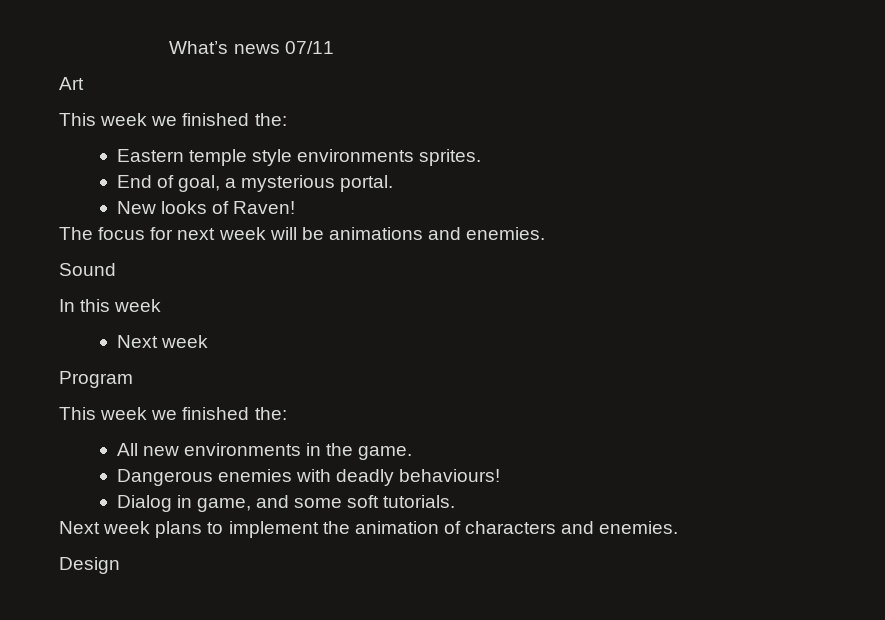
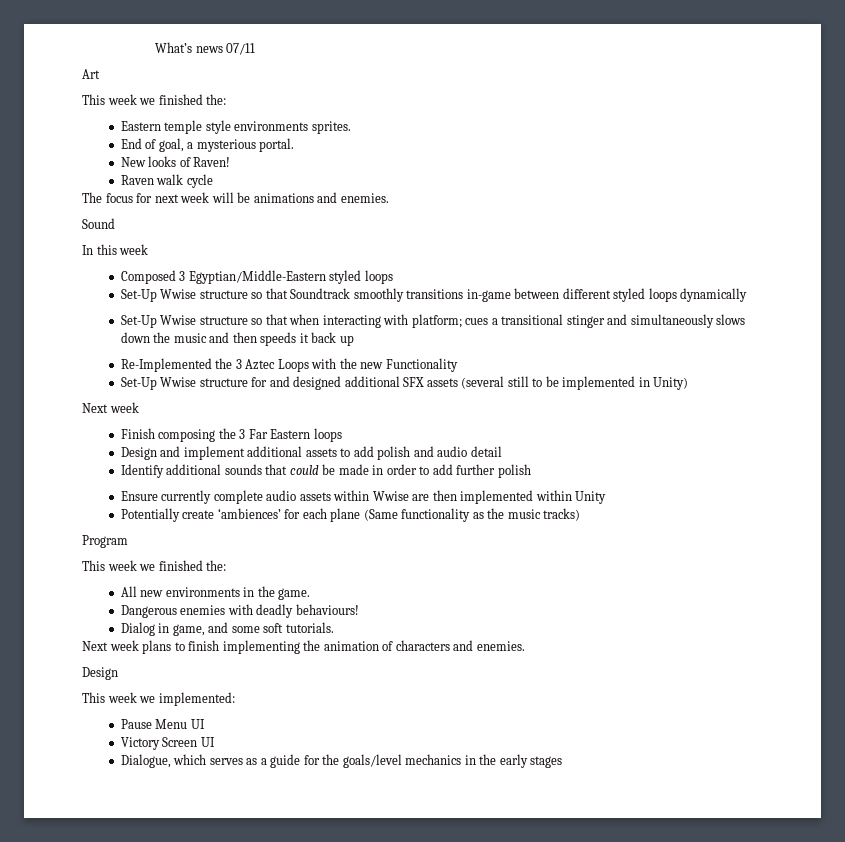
(296, 207) none -> [120,174,213,188] // Raven walk cycle
[116,335,208,348] Next week -> [120,270,393,284] [120,288,748,302] [120,314,746,328] [120,332,354,346] [120,358,458,372] [120,376,689,390] [82,402,139,413] [120,428,342,442] [120,446,502,460] [120,464,531,478] [120,490,607,504] [120,508,581,522] Composed 3 Egyptian/Middle-Eastern styled loops // Set-Up Wwise structure so that Soundtrack smoothly transitions in-game between different styled loops dynamically // Set-Up Wwise structure so that when interacting with platform; cues a transitional stinger and simultaneously slows down the music and then speeds it back up // Re-Implemented the 3 Aztec Loops with the new Functionality // Set-Up Wwise structure for and designed additional SFX assets (several still to be implemented in Unity) // Next week // Finish composing the 3 Far Eastern loops // Design and implement additional assets to add polish and audio detail // Identify additional sounds that could be made in order to add further polish // Ensure currently complete audio assets within Wwise are then implemented within Unity // Potentially create ‘ambiences’ for each plane (Same functionality as the music tracks)
[228,521,319,538] implement -> [188,640,300,654] finish implementing
(120, 565) none -> [82,692,235,706] [120,719,205,729] [120,737,215,750] [120,754,563,768] // This week we implemented: // Pause Menu UI // Victory Screen UI // Dialogue, which serves as a guide for the goals/level mechanics in the early stages

